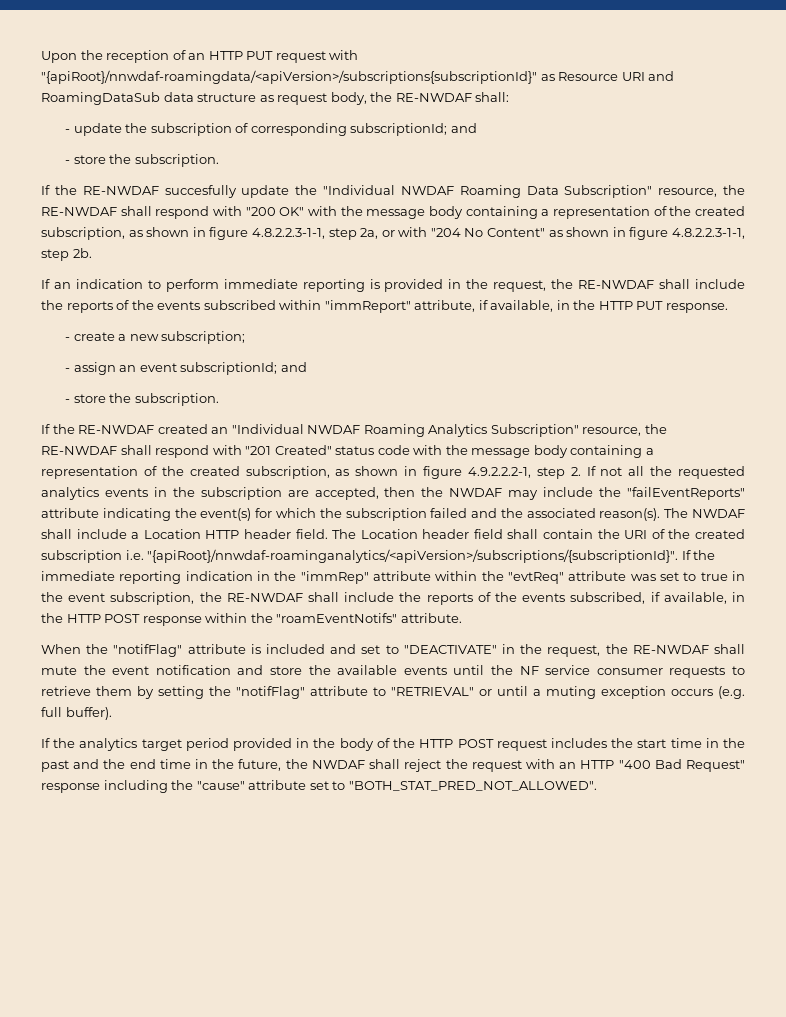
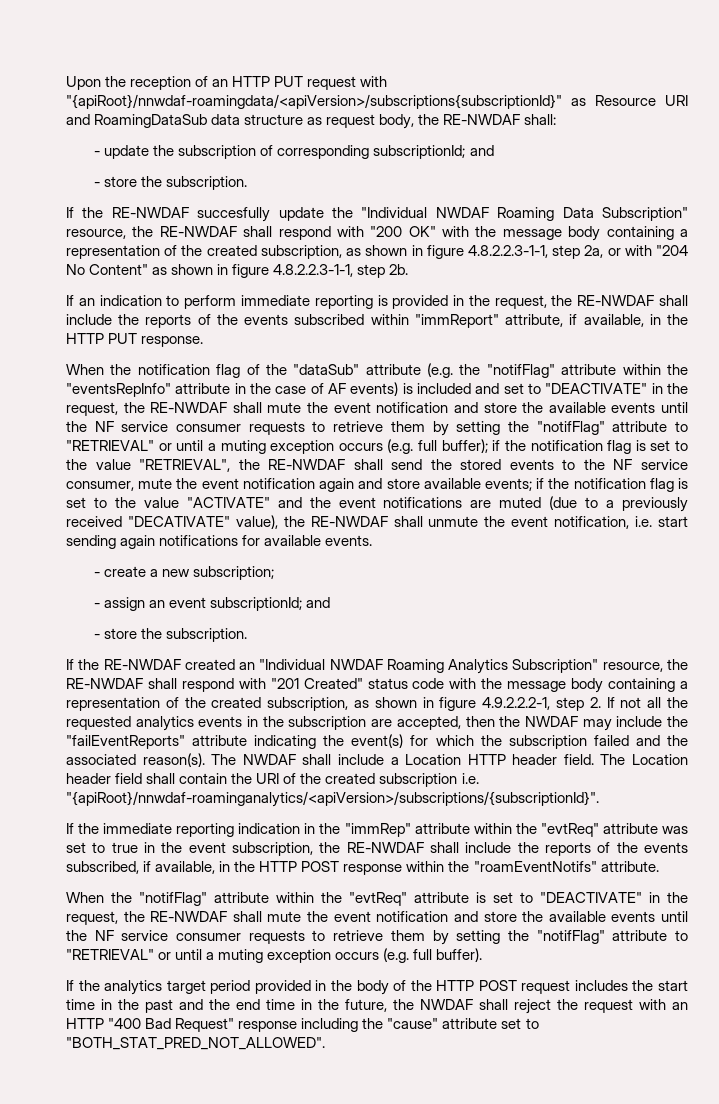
(728, 308) none -> [66,363,688,378] [66,382,688,397] [66,402,689,416] [66,421,688,436] [66,439,688,454] [66,459,689,472] [66,478,688,492] [66,496,689,512] [66,515,688,529] [66,535,373,549] // When the notification flag of the "dataSub" attribute (e.g. the "notifFlag" attribute within the "eventsRepInfo" attribute in the case of AF events) is included and set to "DEACTIVATE" in the request, the RE-NWDAF shall mute the event notification and store the available events until the NF service consumer requests to retrieve them by setting the "notifFlag" attribute to "RETRIEVAL" or until a muting exception occurs (e.g. full buffer); if the notification flag is set to the value "RETRIEVAL", the RE-NWDAF shall send the stored events to the NF service consumer, mute the event notification again and store available events; if the notification flag is set to the value "ACTIVATE" and the event notifications are muted (due to a previously received "DECATIVATE" value), the RE-NWDAF shall unmute the event notification, i.e. start sending again notifications for available events.
(679, 556) none -> (599, 799) //
[250,644,357,654] is included and -> [276,892,486,906] within the "evtReq" attribute is

